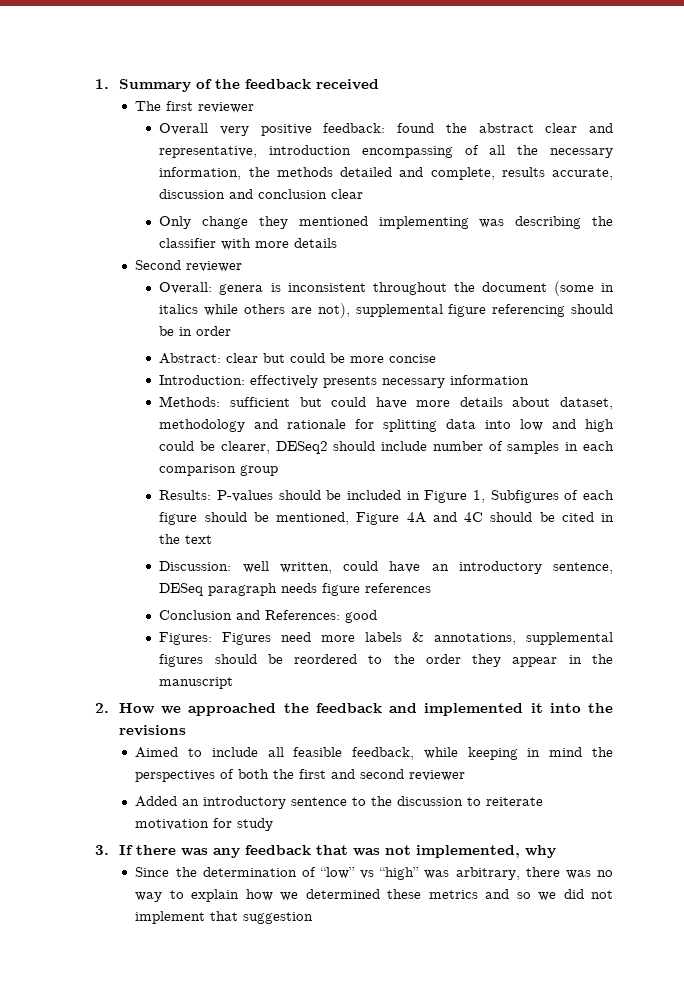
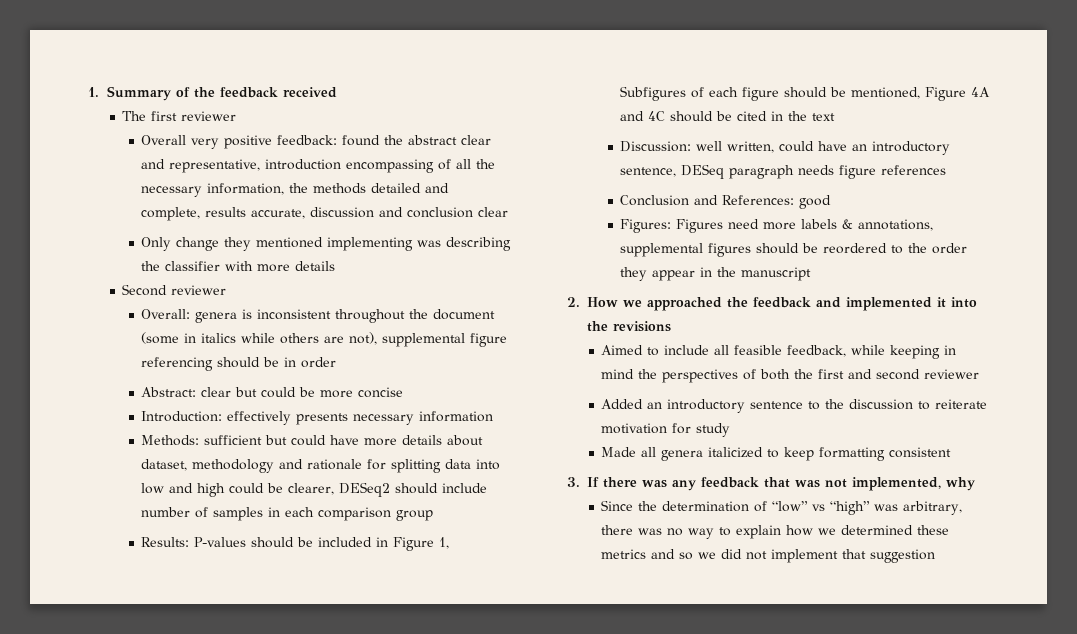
(274, 824) none -> [601,447,952,461] // Made all genera italicized to keep formatting consistent

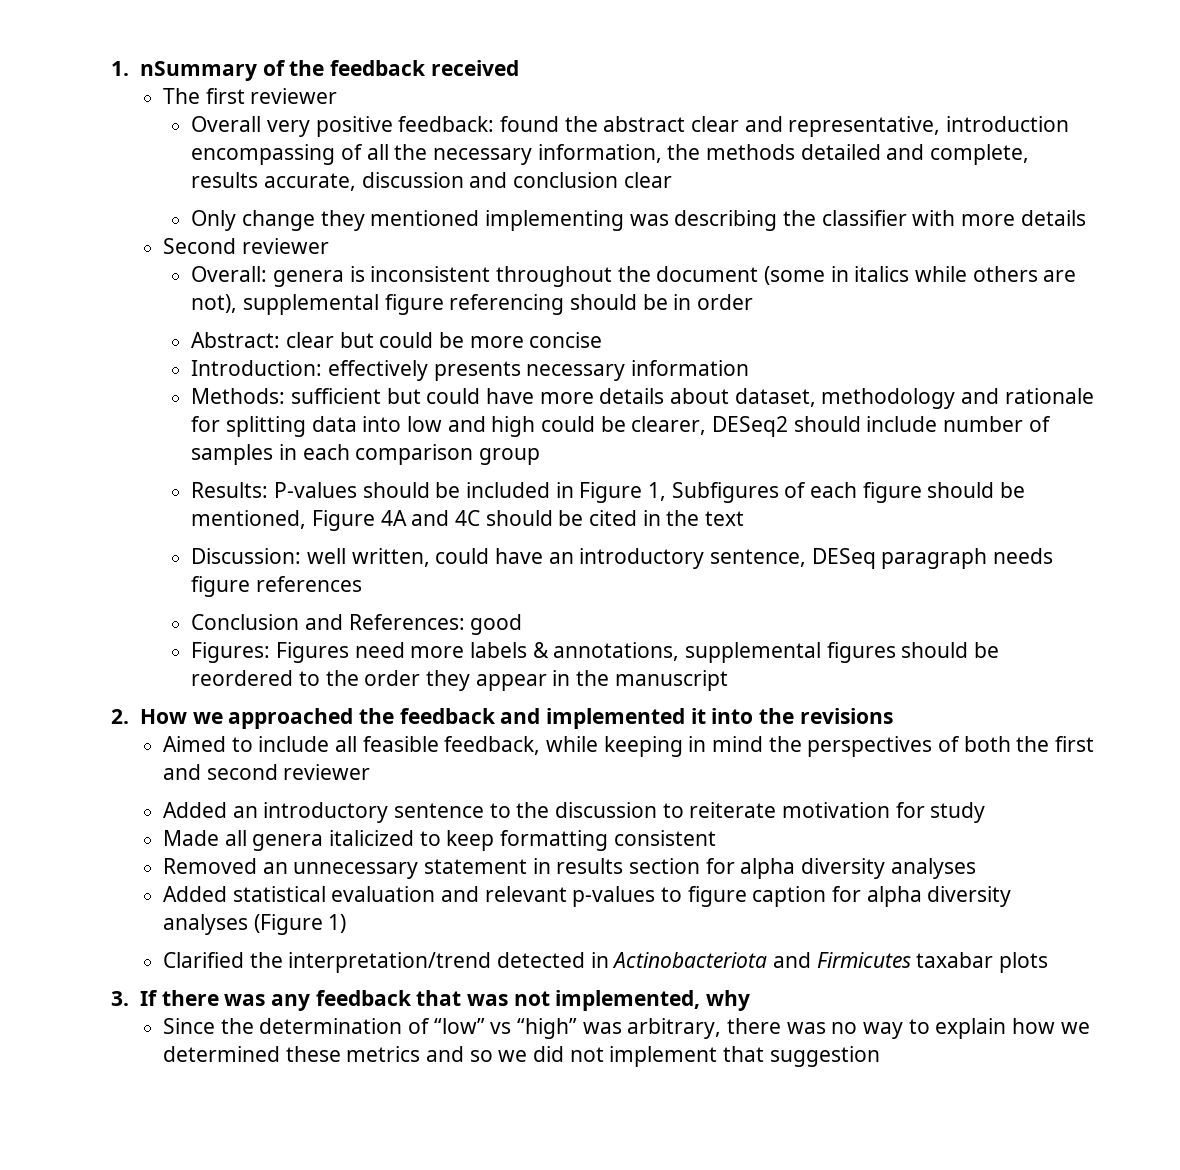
[106,86,171,101] Summary -> [139,61,257,81] nSummary
(952, 452) none -> [162,858,976,879] [162,886,1012,907] [162,914,347,935] [162,952,1048,973] // Removed an unnecessary statement in results section for alpha diversity analyses // Added statistical evaluation and relevant p-values to figure caption for alpha diversity analyses (Figure 1) // Clarified the interpretation/trend detected in Actinobacteriota and Firmicutes taxabar plots

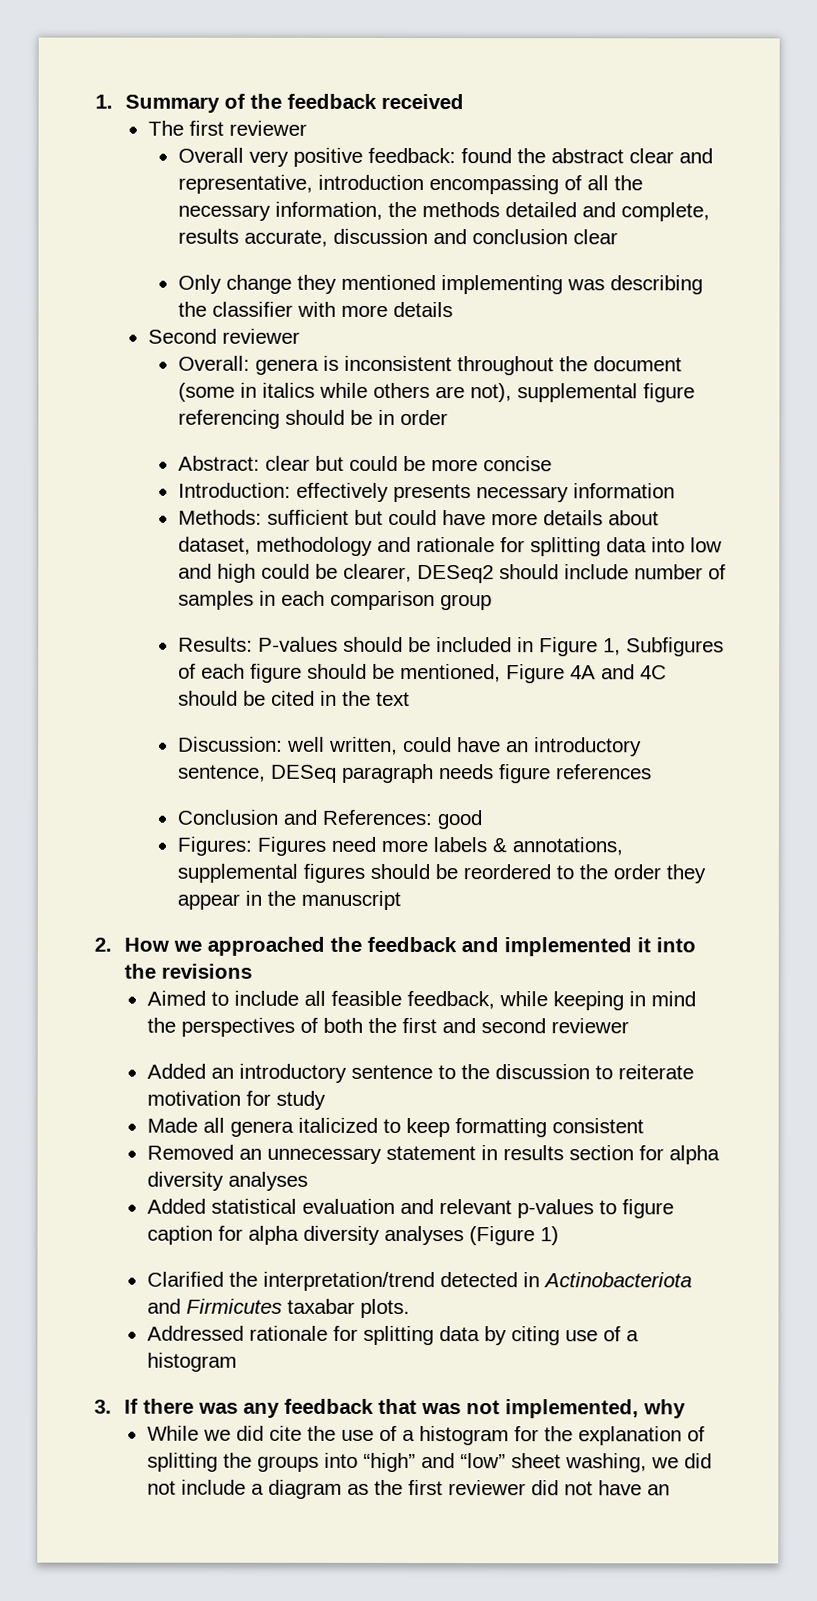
[139,61,257,81] nSummary -> [125,94,221,113] Summary
[998,952,1048,973] plots -> [359,1298,410,1319] [146,1325,639,1346] [146,1352,237,1372] plots. // Addressed rationale for splitting data by citing use of a histogram
[162,1018,1090,1039] [162,1046,880,1067] Since the determination of “low” vs “high” was arbitrary, there was no way to explain how we determined these metrics and so we did not implement that suggestion -> [146,1425,705,1446] [146,1452,712,1473] [146,1479,670,1499] While we did cite the use of a histogram for the explanation of splitting the groups into “high” and “low” sheet washing, we did not include a diagram as the first reviewer did not have an

